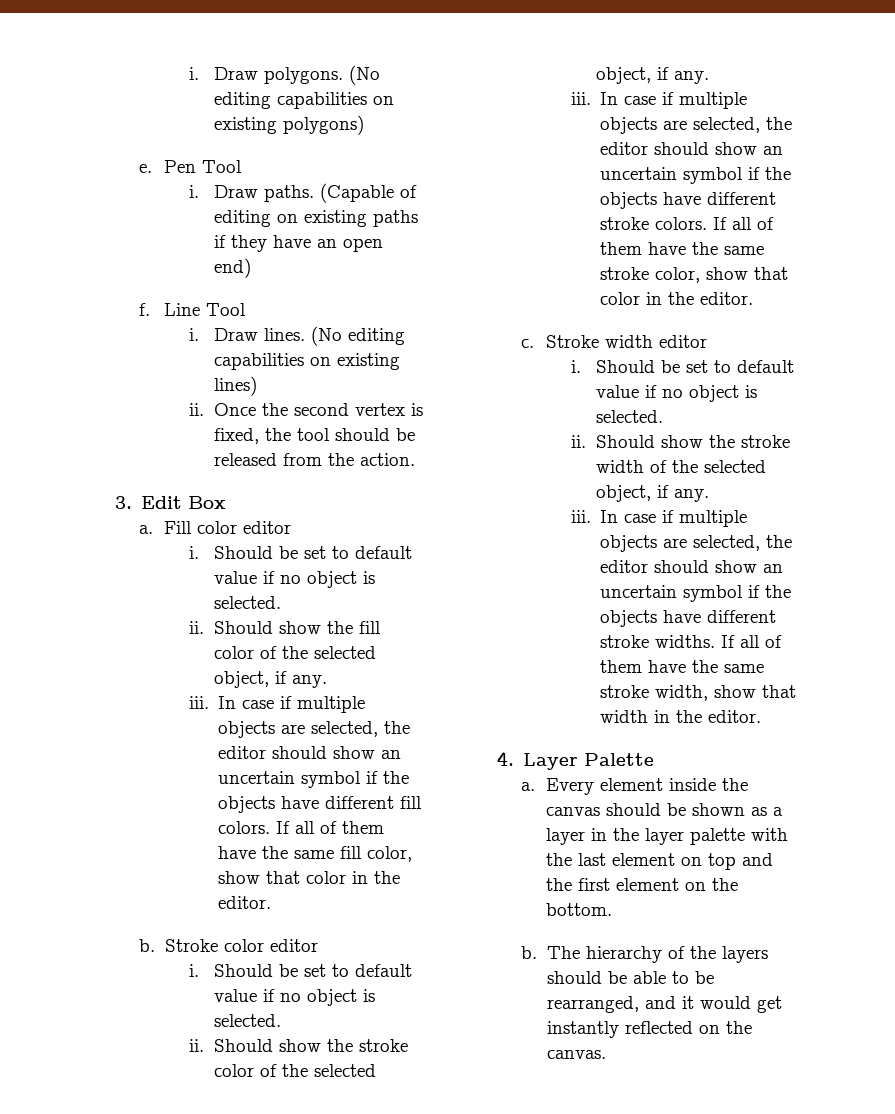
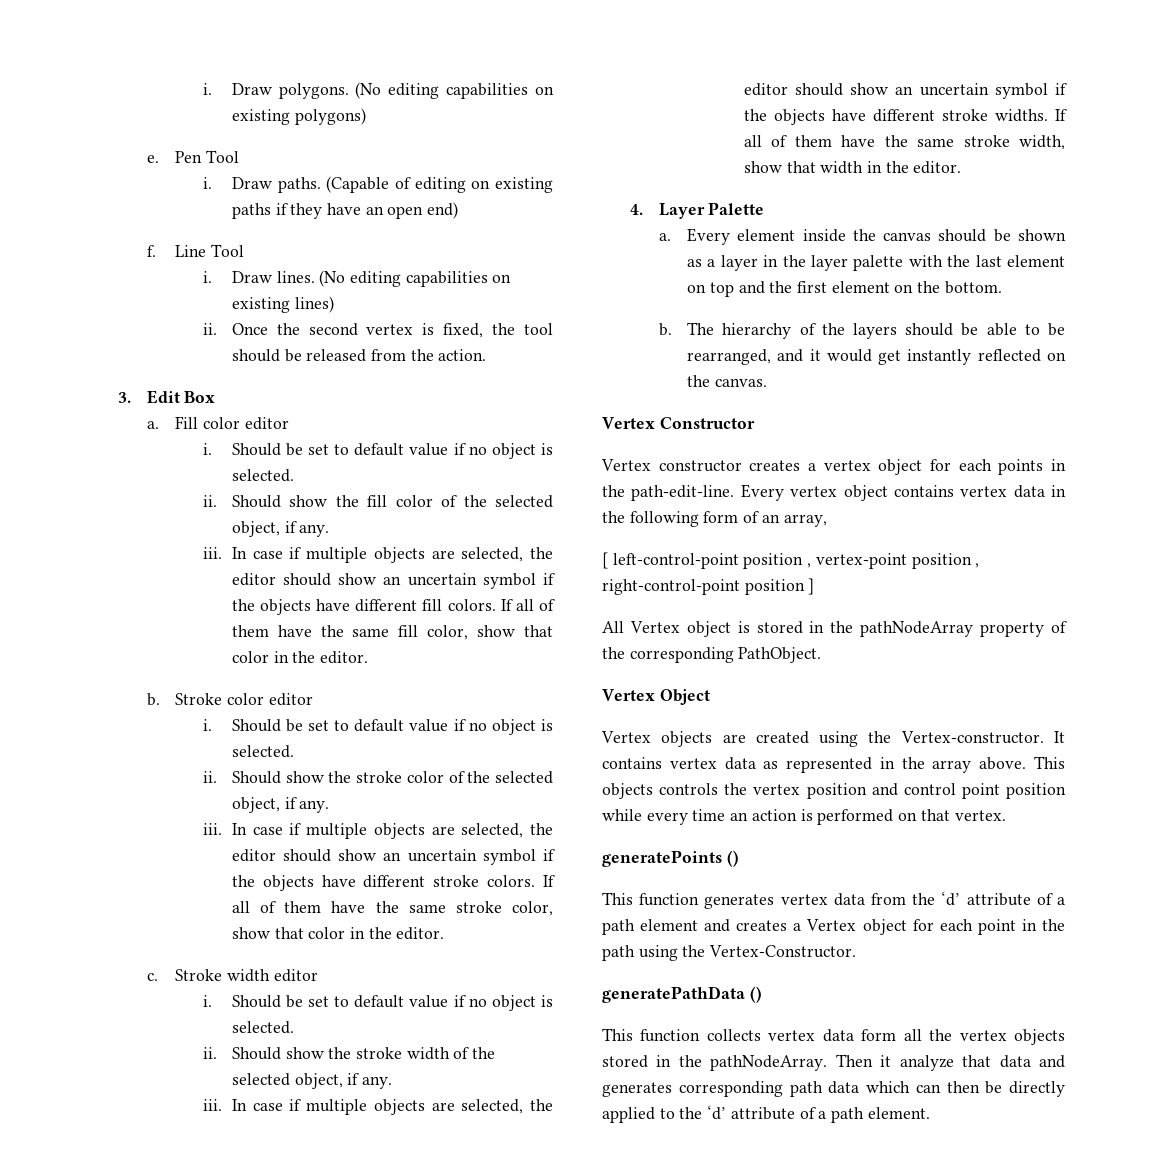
(606, 1054) none -> [602,417,755,429] [601,459,1066,475] [602,484,1066,501] [602,511,827,527] [602,552,980,569] [602,578,815,595] [602,621,1067,637] [602,647,822,663] [602,689,710,705] [601,731,1065,747] [602,756,1065,773] [602,783,1066,799] [602,809,1006,825] [602,850,739,867] [602,891,1065,909] [602,919,1065,935] [602,945,857,961] [602,986,762,1003] [602,1028,1065,1045] [602,1054,1065,1071] [602,1081,1065,1097] [602,1105,930,1123] // Vertex Constructor // Vertex constructor creates a vertex object for each points in the path-edit-line. Every vertex object contains vertex data in the following form of an array, // [ left-control-point position , vertex-point position , right-control-point position ] // All Vertex object is stored in the pathNodeArray property of the corresponding PathObject. // Vertex Object // Vertex objects are created using the Vertex-constructor. It contains vertex data as represented in the array above. This objects controls the vertex position and control point position while every time an action is performed on that vertex. // generatePoints () // This function generates vertex data from the ‘d’ attribute of a path element and creates a Vertex object for each point in the path using the Vertex-Constructor. // generatePathData () // This function collects vertex data form all the vertex objects stored in the pathNodeArray. Then it analyze that data and generates corresponding path data which can then be directly applied to the ‘d’ attribute of a path element.

